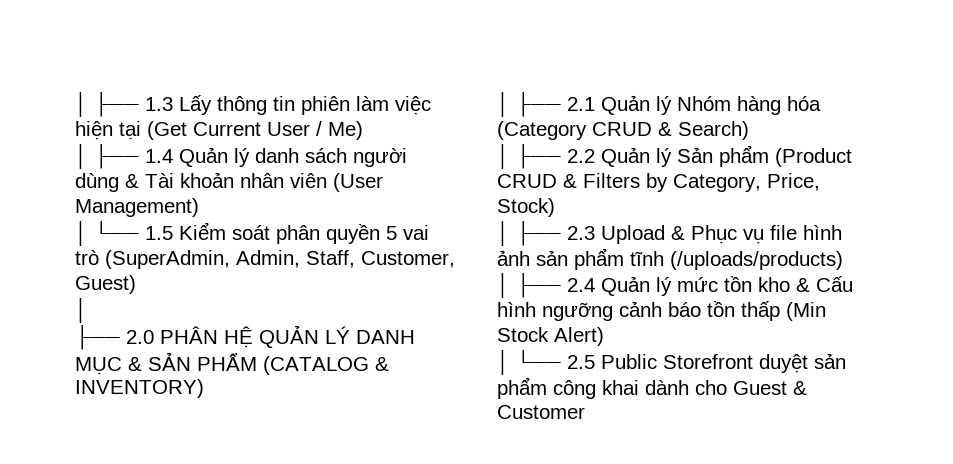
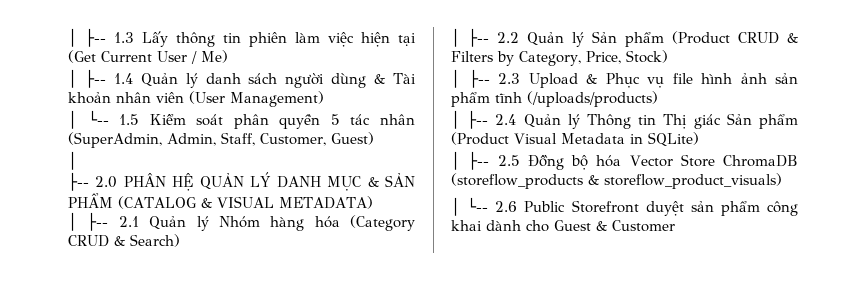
[75,92,139,117] │ ├── -> [68,28,106,47] │ ├--
[94,144,139,169] ├── -> [84,69,106,88] ├--
[94,221,139,240] └── -> [87,110,109,125] └--
[403,225,429,240] [75,250,99,265] vai trò -> [350,114,415,125] tác nhân
[75,325,120,350] ├── -> [68,172,89,191] ├--
[75,379,204,398] [497,92,561,117] INVENTORY) // │ ├── -> [216,196,373,209] [68,212,109,231] VISUAL METADATA) // │ ├--
[516,144,561,169] ├── -> [468,28,489,47] ├--
[516,221,561,246] ├── -> [468,69,490,88] ├--
[516,273,561,298] ├── -> [467,110,489,129] ├--
[677,276,853,292] [497,301,826,321] [497,327,604,346] [497,350,595,375] mức tồn kho & Cấu hình ngưỡng cảnh báo tồn thấp (Min Stock Alert) // │ └── 2.5 -> [587,113,798,129] [451,132,699,147] [451,151,798,170] [451,173,782,189] [451,197,518,216] Thông tin Thị giác Sản phẩm (Product Visual Metadata in SQLite) // │ ├-- 2.5 Đồng bộ hóa Vector Store ChromaDB (storeflow_products & storeflow_product_visuals) // │ └-- 2.6

